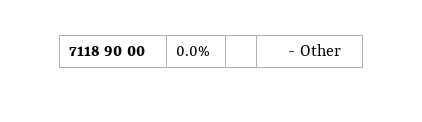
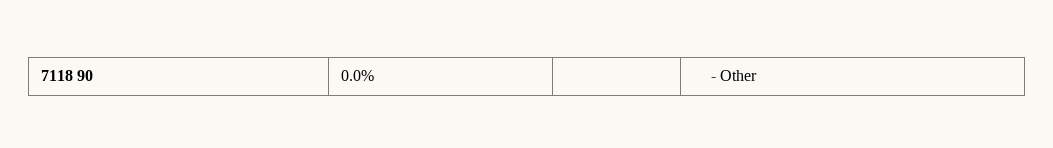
[127,46,146,56] 00 -> (93, 75) none

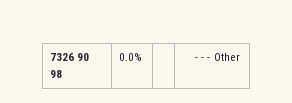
[40,70,73,81] 7118 -> [50,53,75,61] 7326
(93, 75) none -> [50,70,63,78] 98
(717, 79) none -> [201,57,211,61] - -

